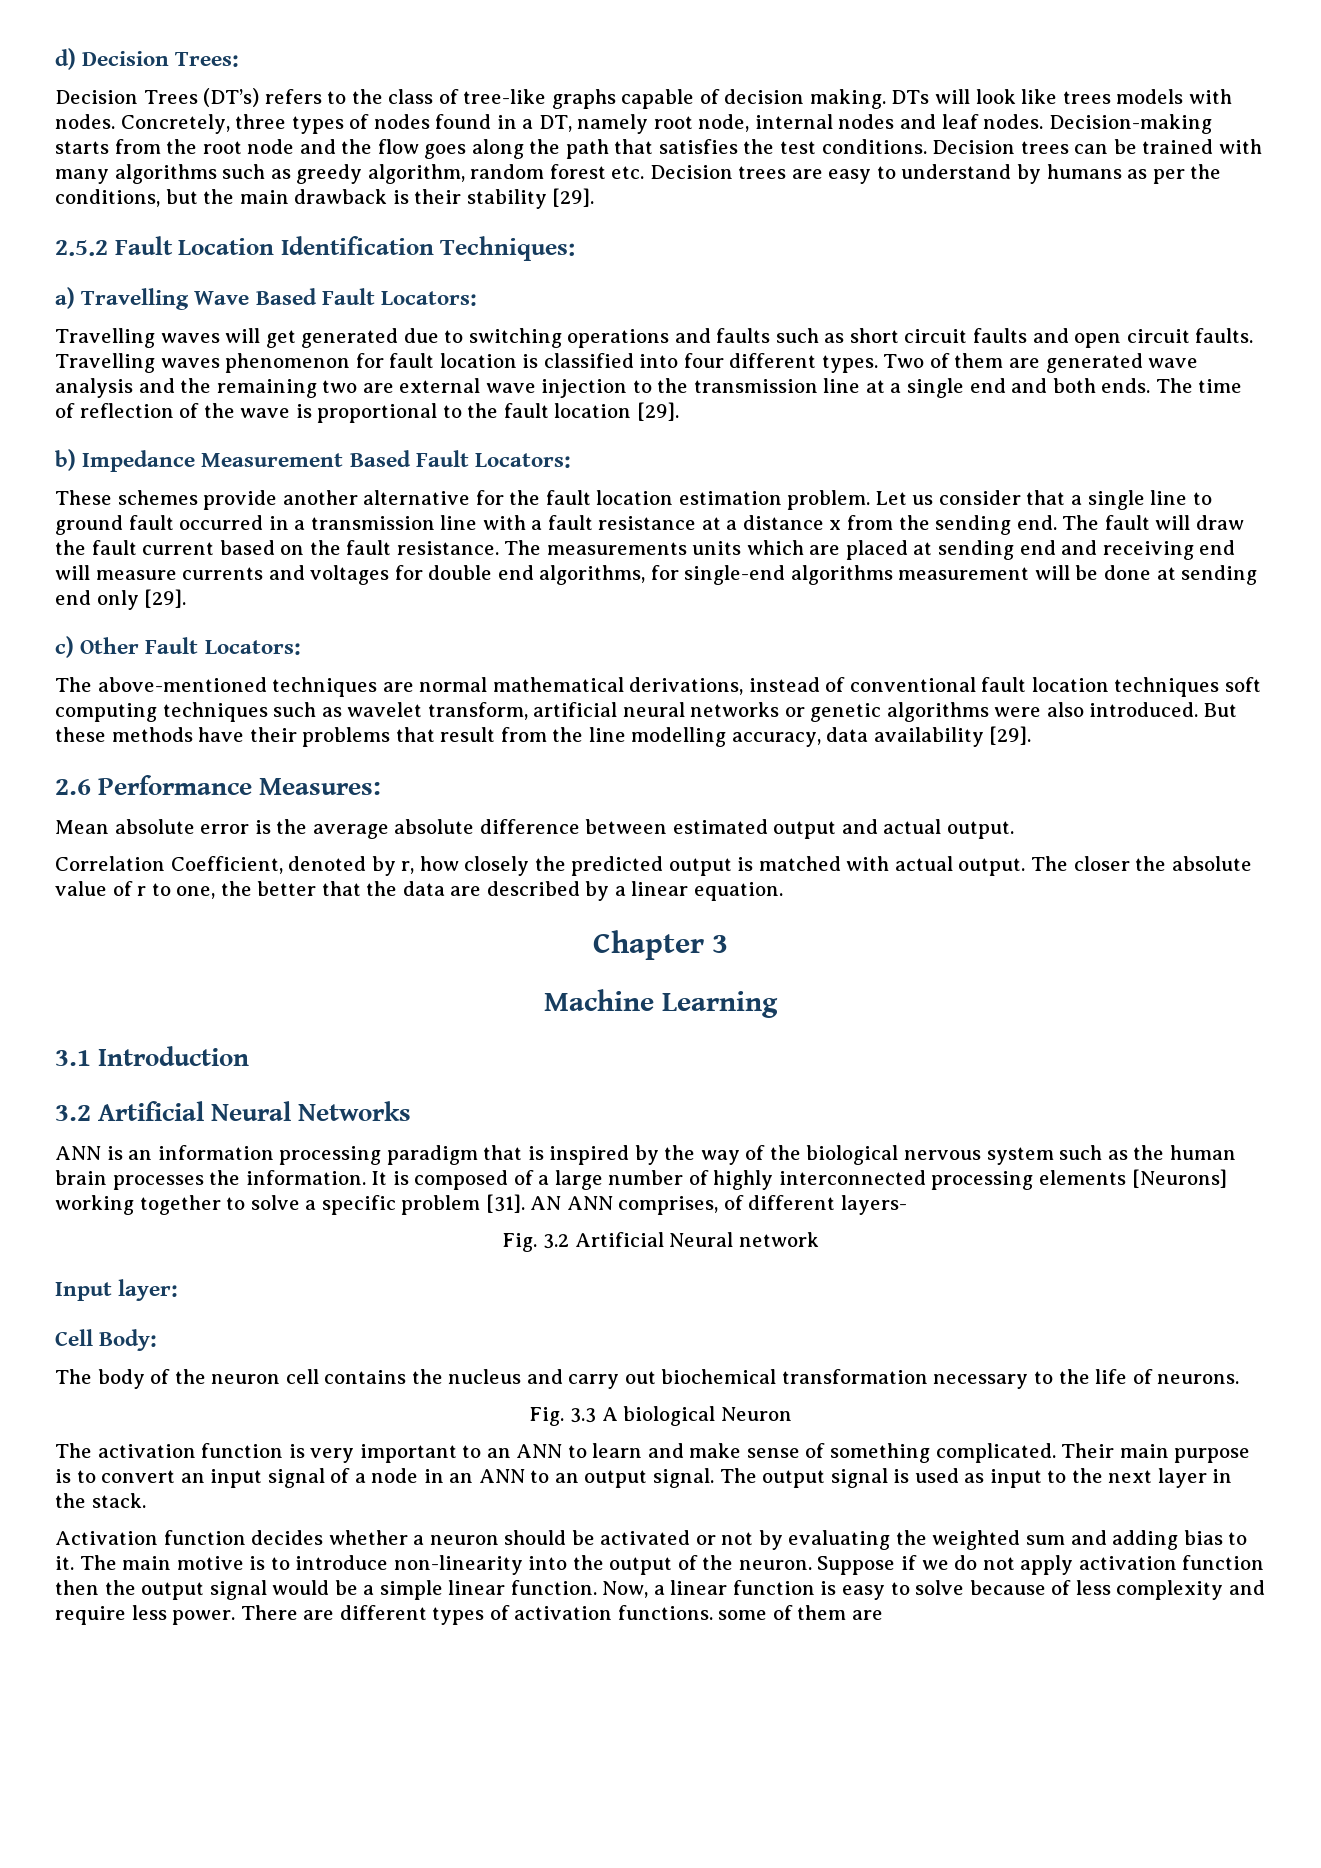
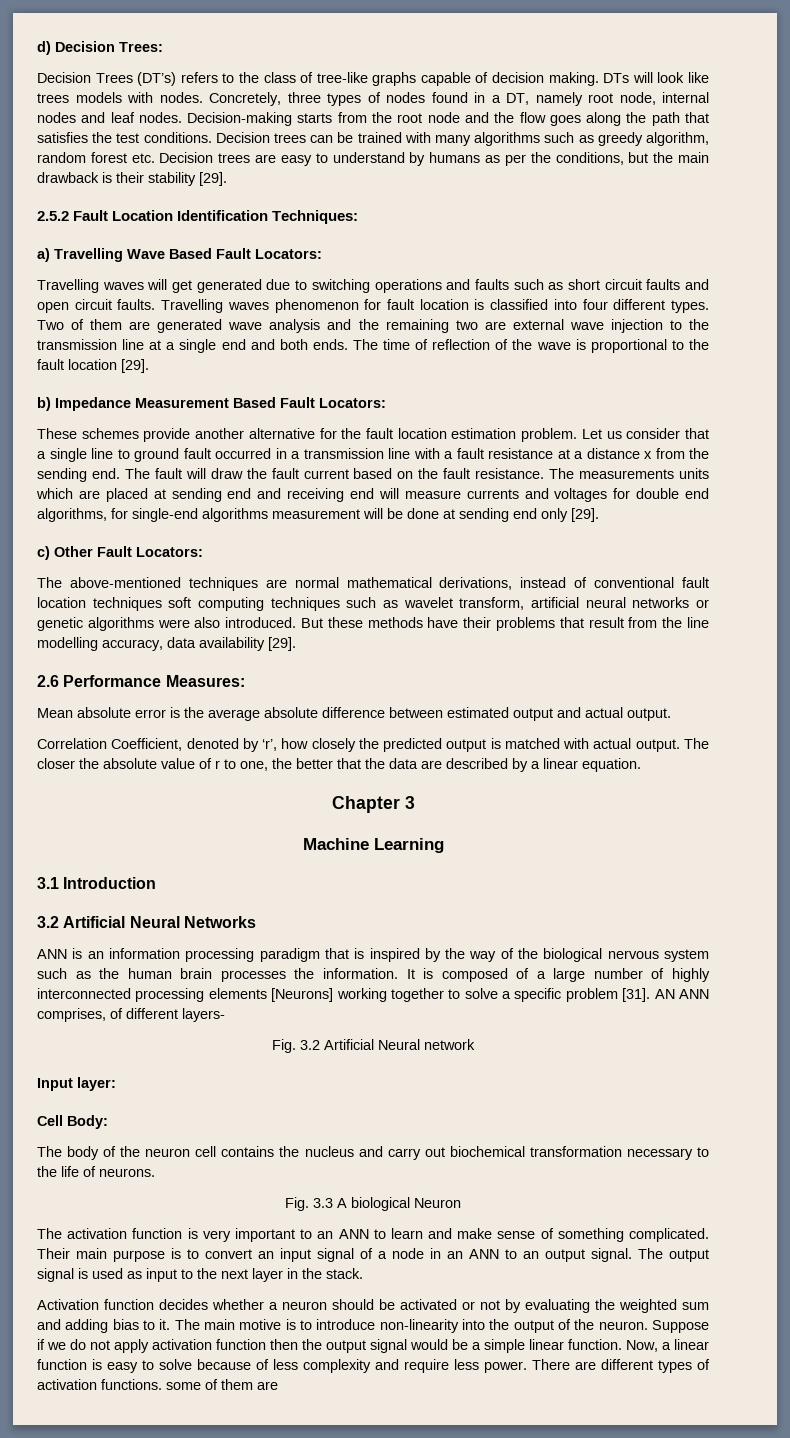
[401,861,415,874] r, -> [262,739,278,751] ‘r’,

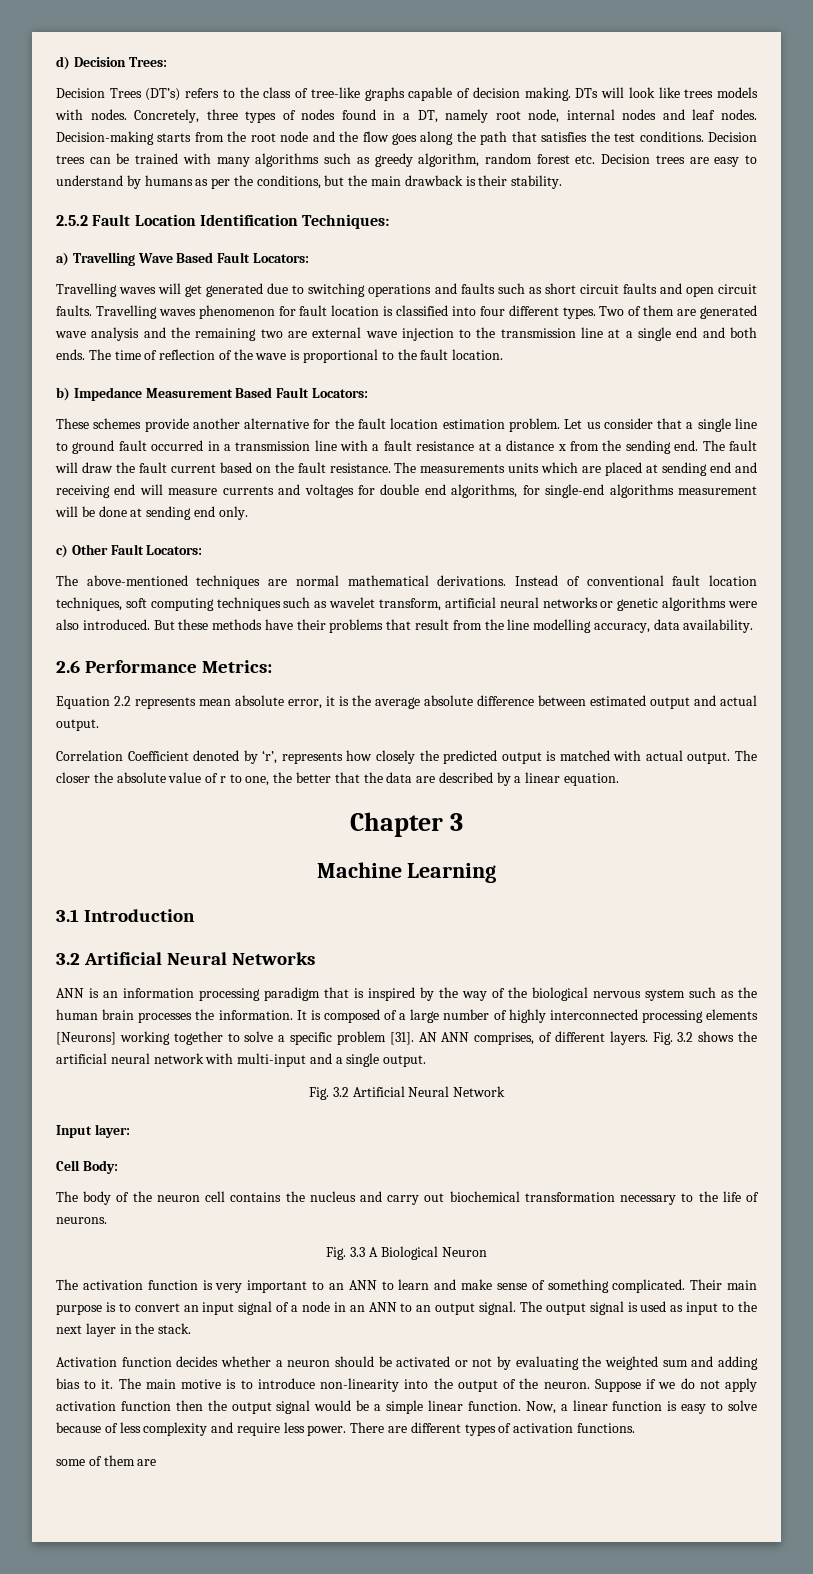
[148,172,227,186] stability [29]. -> [511,175,563,189] stability.
[68,359,149,373] location [29]. -> [452,349,504,360] location.
[541,508,599,522] only [29]. -> [218,506,248,520] only.
[439,577,567,590] derivations, instead -> [437,575,559,586] derivations. Instead
[92,597,162,611] techniques -> [56,597,122,611] techniques,
[199,637,296,651] availability [29]. -> [683,619,754,633] availability.
[165,675,245,687] [37,707,166,718] Measures: // Mean absolute error -> [202,660,273,673] [56,695,335,709] Metrics: // Equation 2.2 represents mean absolute error, it
[111,738,183,751] Coefficient, -> [127,751,189,761] Coefficient
(278, 745) none -> [281,752,343,764] represents
[182,1008,225,1022] layers- -> [609,1031,758,1045] [56,1053,427,1067] layers. Fig. 3.2 shows the artificial neural network with multi-input and a single output.
[424,1039,475,1050] network -> [453,1086,506,1097] Network
[351,1197,410,1211] biological -> [380,1246,438,1260] Biological
(162, 1384) none -> (635, 1428) //

